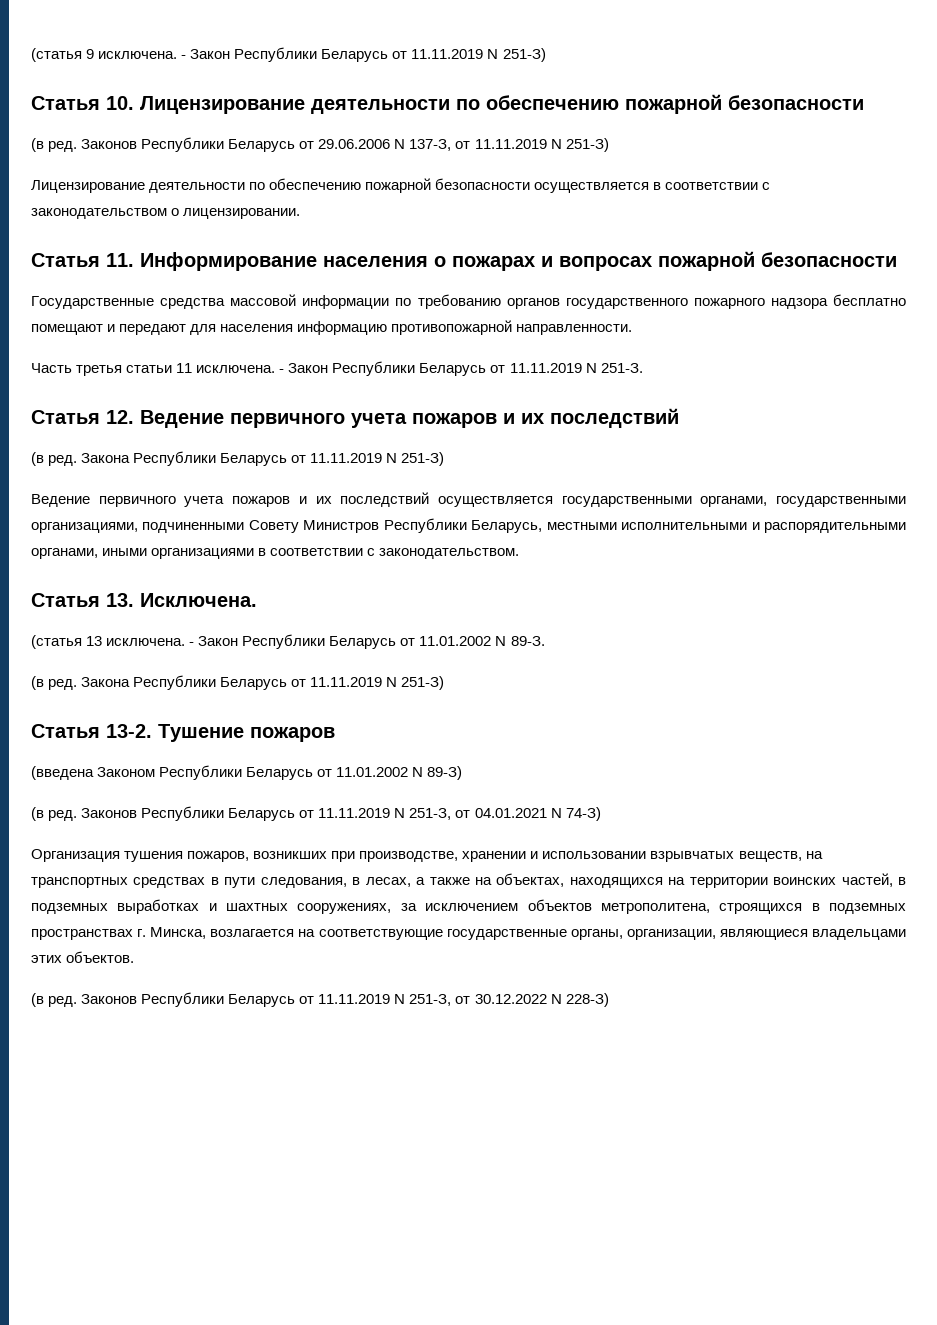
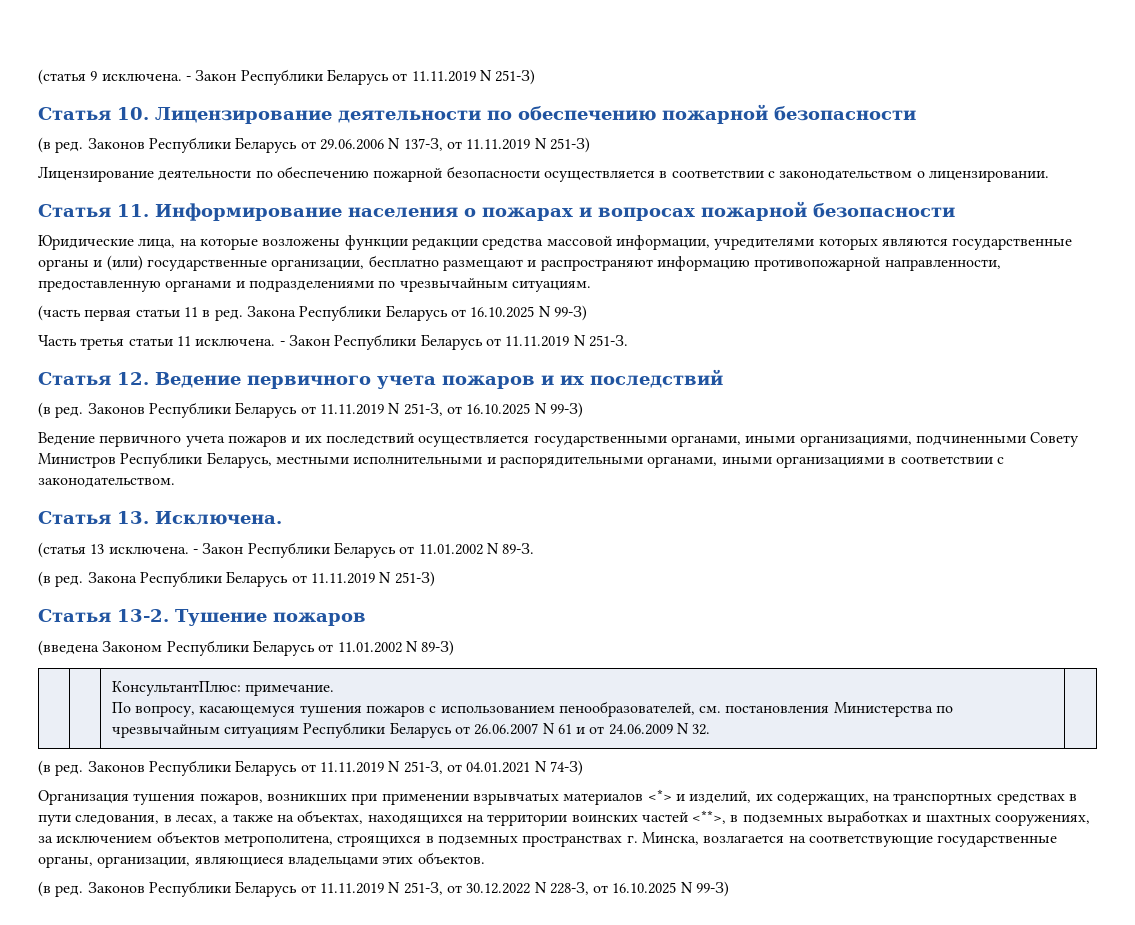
[31,294,907,309] [31,320,633,335] Государственные средства массовой информации по требованию органов государственного пожарного надзора бесплатно помещают и передают для населения информацию противопожарной направленности. -> [38,235,1073,250] [38,255,1001,271] [38,278,591,292] [38,305,587,321] Юридические лица, на которые возложены функции редакции средства массовой информации, учредителями которых являются государственные органы и (или) государственные организации, бесплатно размещают и распространяют информацию противопожарной направленности, предоставленную органами и подразделениями по чрезвычайным ситуациям. // (часть первая статьи 11 в ред. Закона Республики Беларусь от 16.10.2025 N 99-З)
[81,451,445,466] Закона Республики Беларусь от 11.11.2019 N 251-З) -> [87,402,583,418] Законов Республики Беларусь от 11.11.2019 N 251-З, от 16.10.2025 N 99-З)
[776,496,906,507] государственными -> [745,436,796,443] иными
(463, 773) none -> [111,681,334,696] [111,701,954,717] [111,722,711,738] // | | КонсультантПлюс: примечание. // По вопросу, касающемуся тушения пожаров с использованием пенообразователей, см. постановления Министерства по чрезвычайным ситуациям Республики Беларусь от 26.06.2007 N 61 и от 24.06.2009 N 32. |
[359,851,802,862] производстве, хранении и использовании взрывчатых веществ, -> [381,789,869,805] применении взрывчатых материалов <*> и изделий, их содержащих,
[841,873,893,887] частей, -> [641,810,727,824] частей <**>,
[565,993,609,1007] 228-З) -> [549,881,730,897] 228-З, от 16.10.2025 N 99-З)

